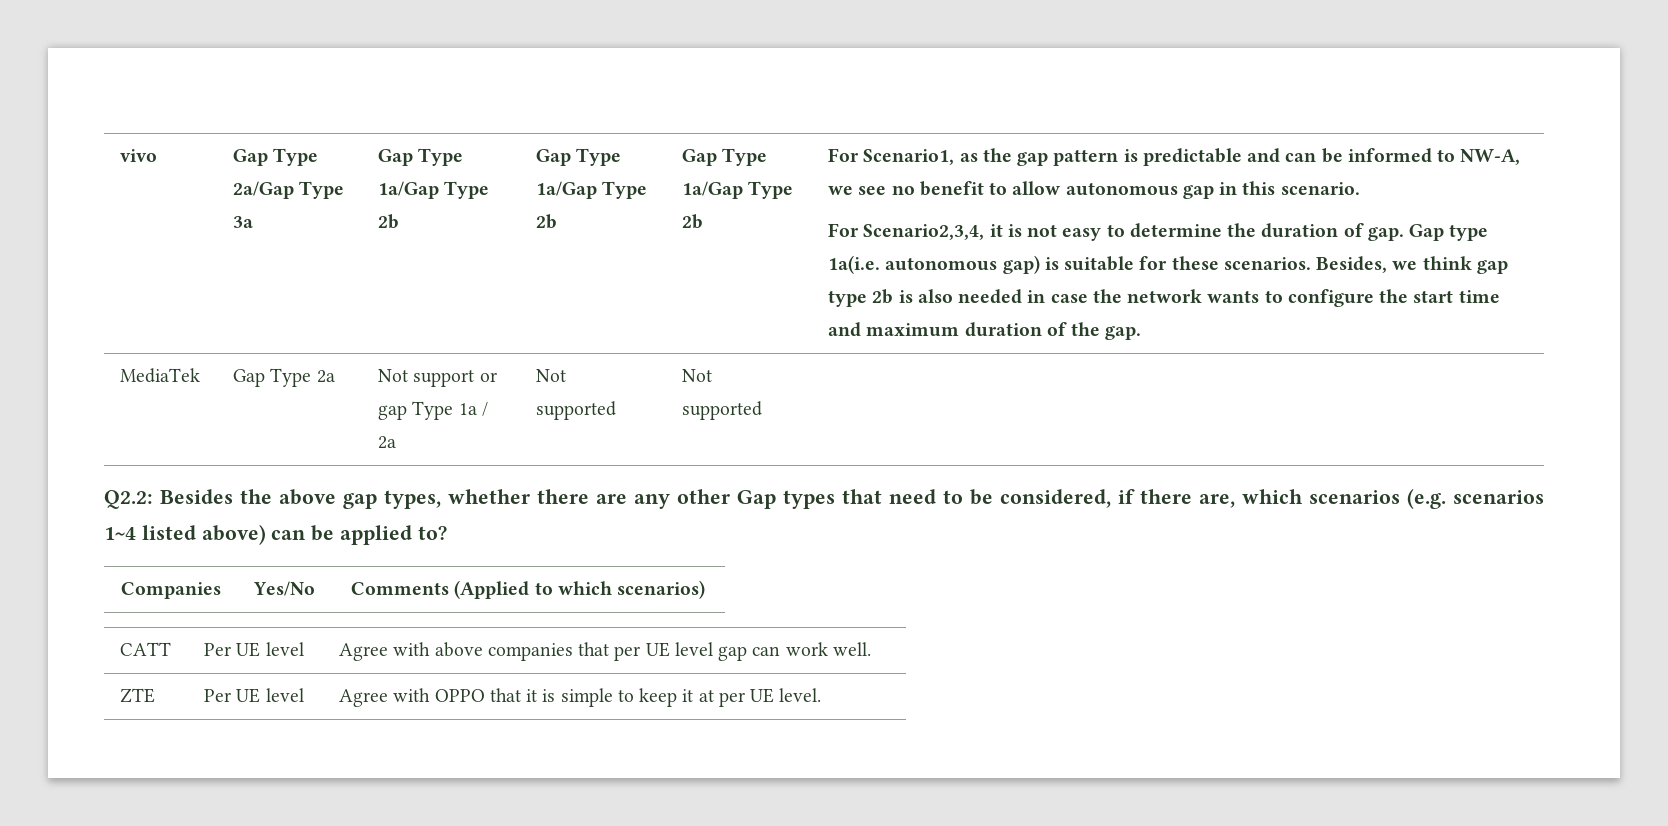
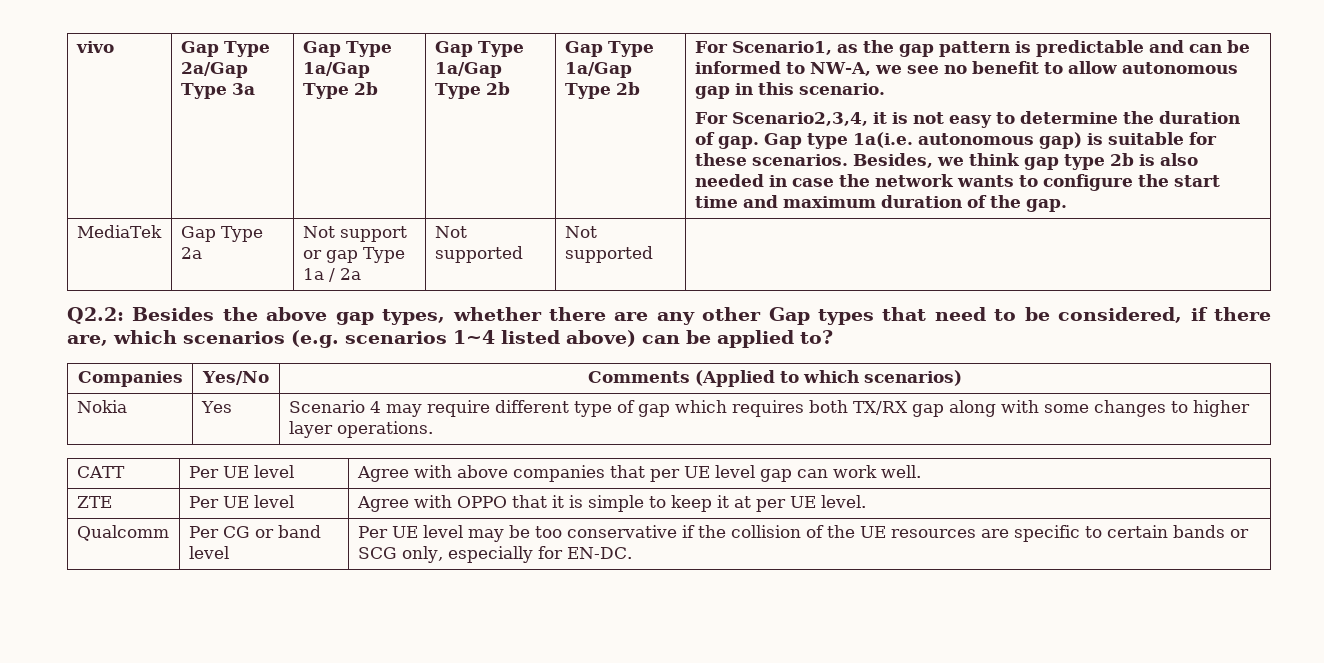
(706, 589) none -> [76,400,127,413] [200,401,232,413] [288,400,1250,417] [288,421,433,438] // Nokia | Yes | Scenario 4 may require different type of gap which requires both TX/RX gap along with some changes to higher layer operations.
(822, 695) none -> [76,525,169,541] [188,525,321,538] [188,546,229,559] [357,525,1249,542] [357,546,632,563] // Qualcomm | Per CG or band level | Per UE level may be too conservative if the collision of the UE resources are specific to certain bands or SCG only, especially for EN-DC.

